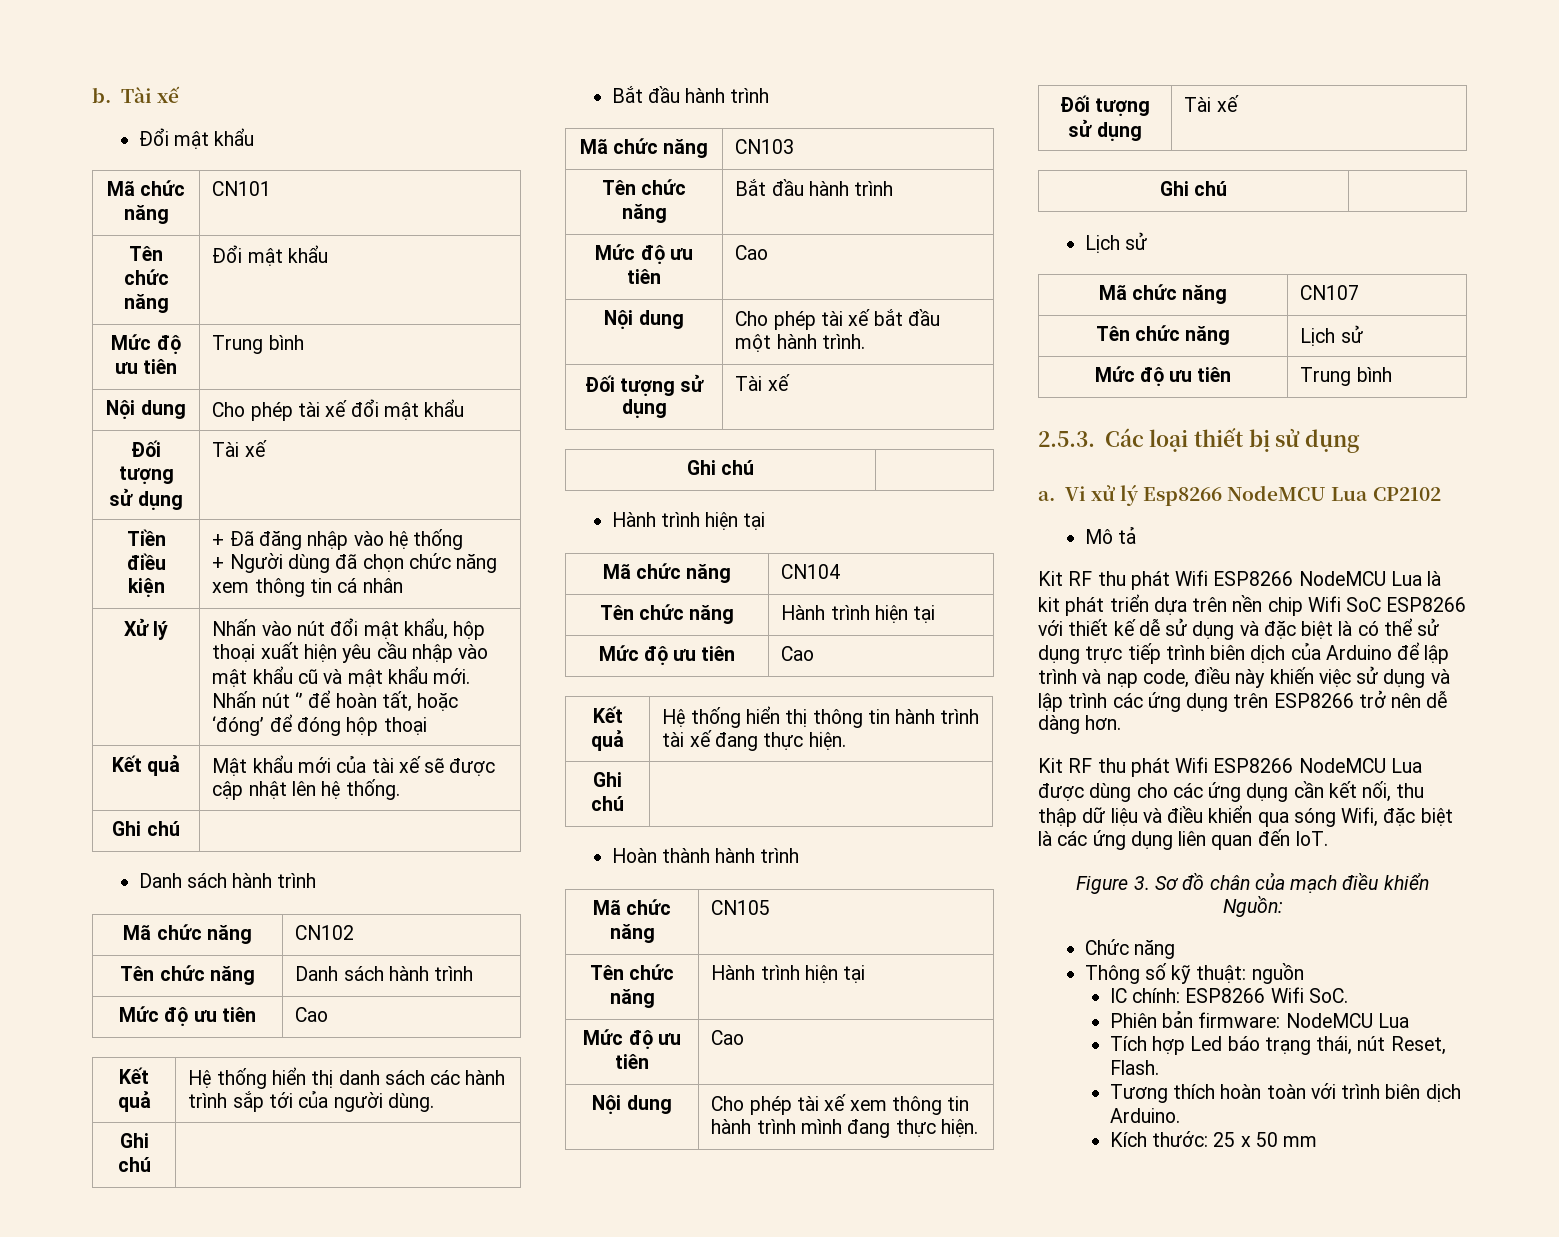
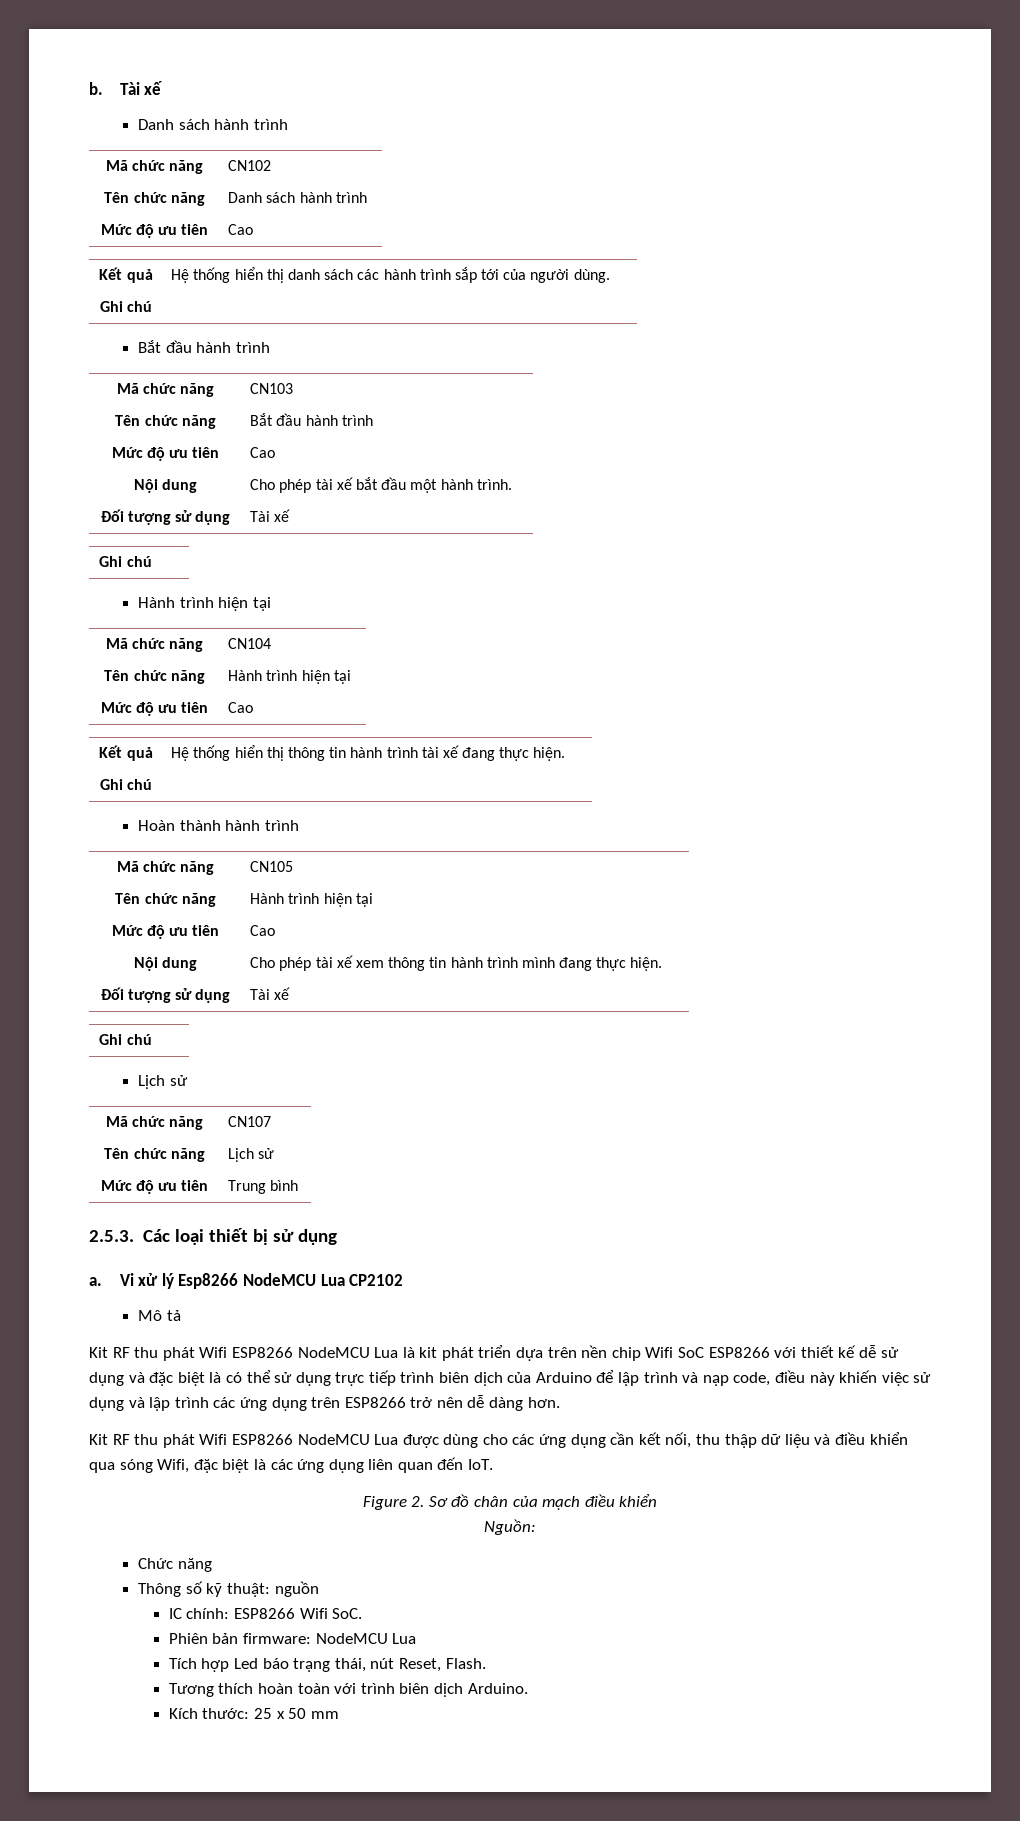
[138,128,255,149] [106,180,186,196] [123,205,169,224] [212,181,272,196] [129,246,163,261] [123,269,169,285] [123,294,169,313] [212,245,328,266] [111,334,181,354] [114,359,178,374] [212,335,304,354] [106,400,186,419] [212,399,465,421] [131,440,161,457] [118,466,174,484] [109,488,183,510] [212,440,267,457] [126,529,166,546] [126,553,166,570] [127,578,165,597] [212,529,464,550] [212,553,498,573] [212,578,403,597] [123,618,169,640] [212,618,486,640] [212,642,489,663] [212,666,471,687] [212,690,459,712] [212,714,427,736] [111,755,181,776] [212,755,496,776] [212,779,400,800] [112,821,180,836] // Đổi mật khẩu // Mã chức năng | CN101 // Tên chức năng | Đổi mật khẩu // Mức độ ưu tiên | Trung bình // Nội dung | Cho phép tài xế đổi mật khẩu // Đối tượng sử dụng | Tài xế // Tiền điều kiện | + Đã đăng nhập vào hệ thống // + Người dùng đã chọn chức năng xem thông tin cá nhân // Xử lý | Nhấn vào nút đổi mật khẩu, hộp thoại xuất hiện yêu cầu nhập vào mật khẩu cũ và mật khẩu mới. Nhấn nút ‘’ để hoàn tất, hoặc ‘đóng’ để đóng hộp thoại // Kết quả | Mật khẩu mới của tài xế sẽ được cập nhật lên hệ thống. // Ghi chú | -> (164, 88) none
[1133,876,1150,890] 3. -> [411,1496,425,1507] 2.

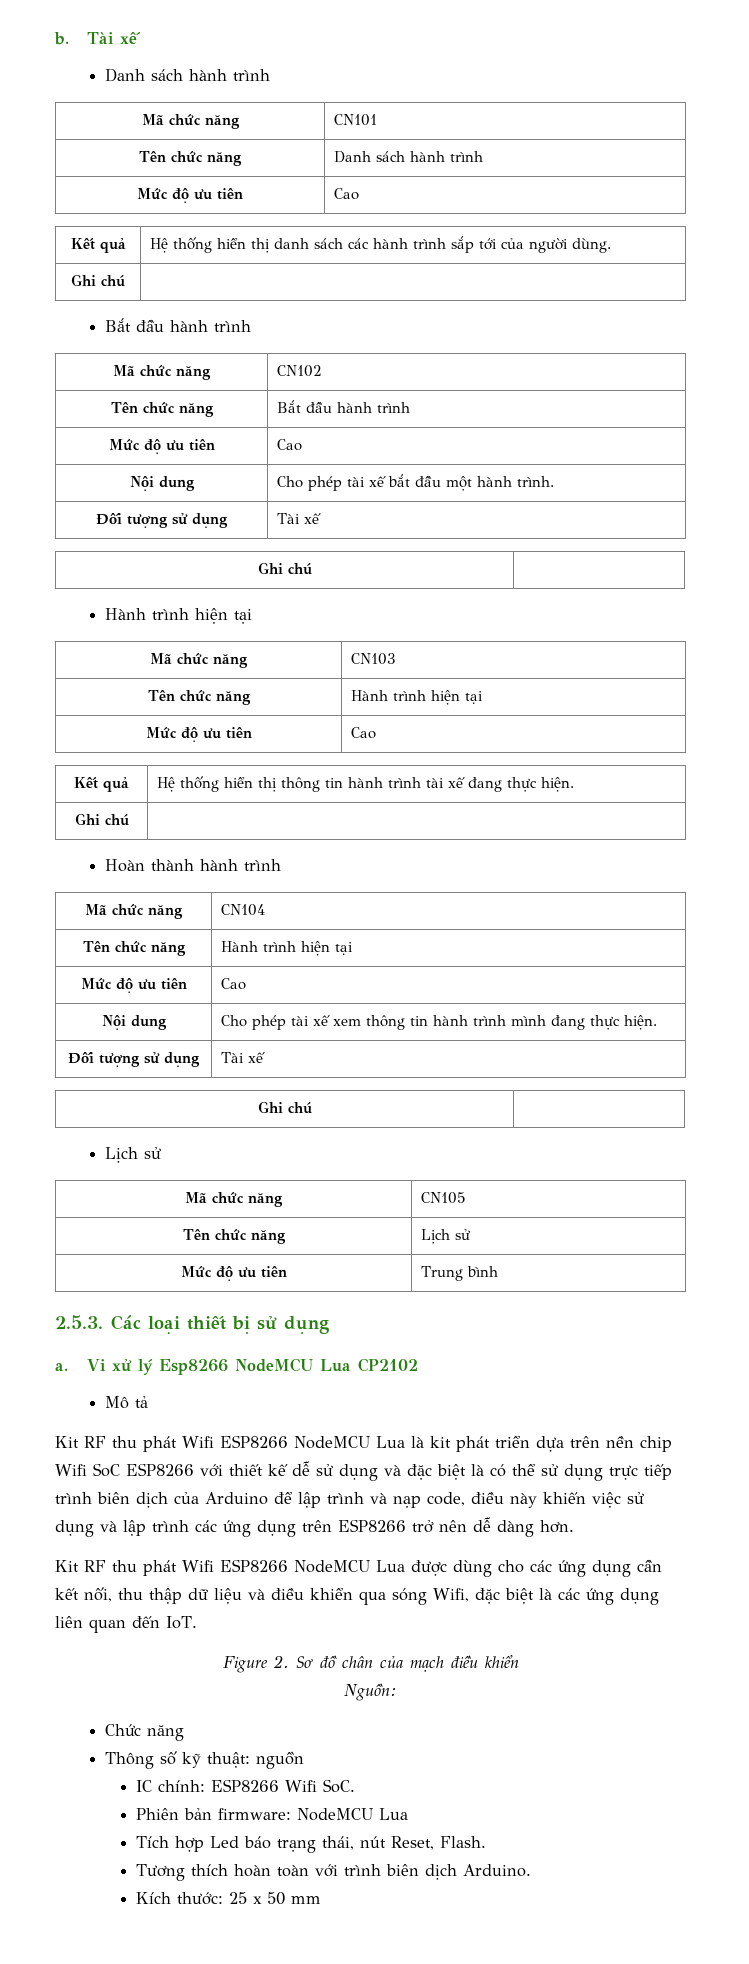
[228,160,272,171] CN102 -> [333,114,377,126] CN101
[250,383,294,394] CN103 -> [276,365,322,377] CN102
[228,638,272,649] CN104 -> [350,653,396,665] CN103
[250,861,294,872] CN105 -> [220,904,265,916] CN104
[228,1116,272,1127] CN107 -> [420,1192,466,1204] CN105

